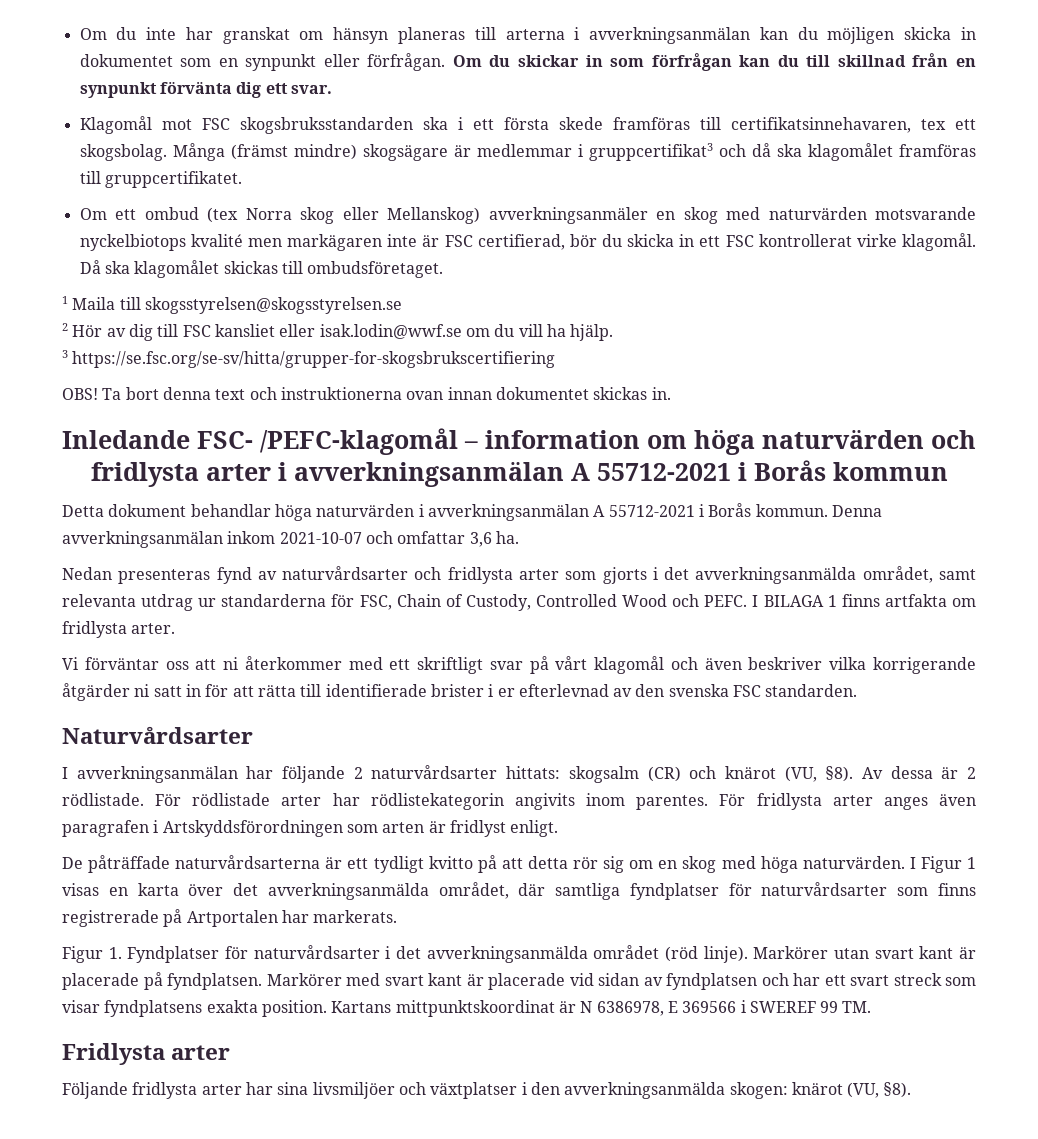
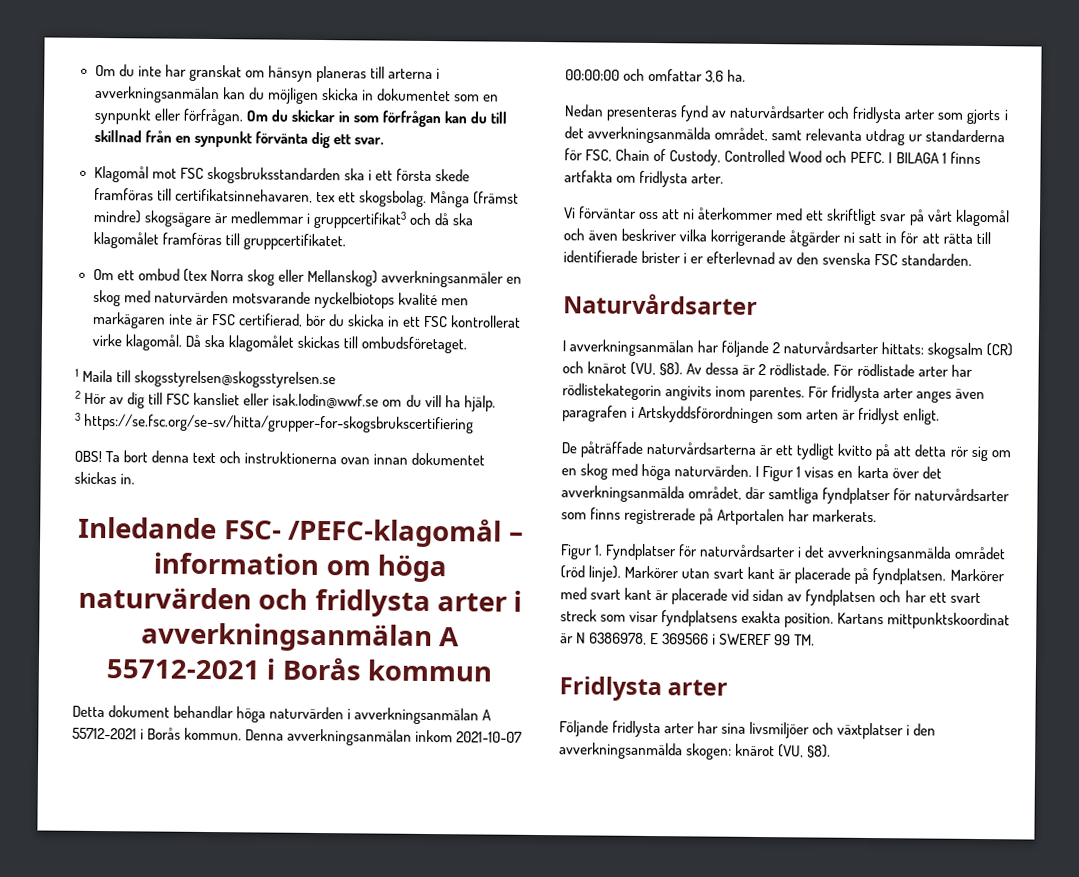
(362, 538) none -> [565,69,620,81] 00:00:00

